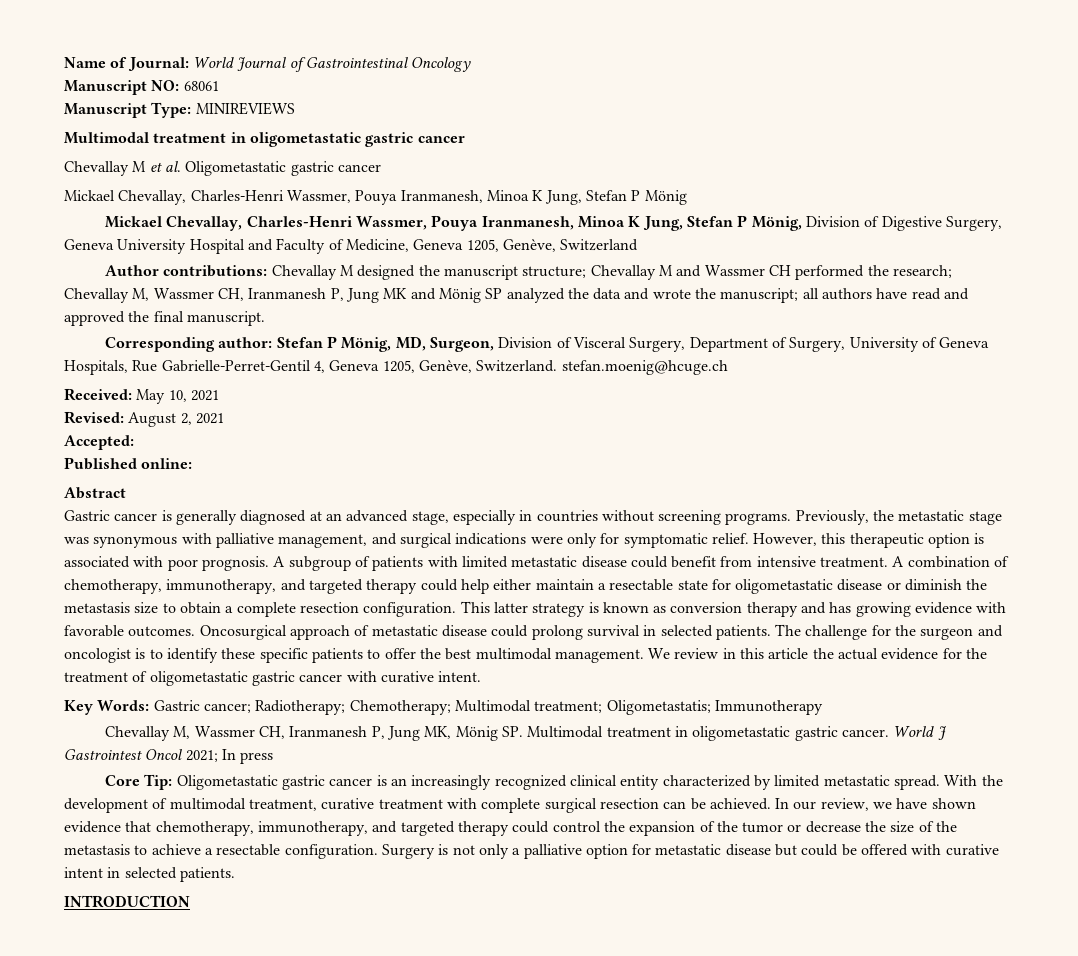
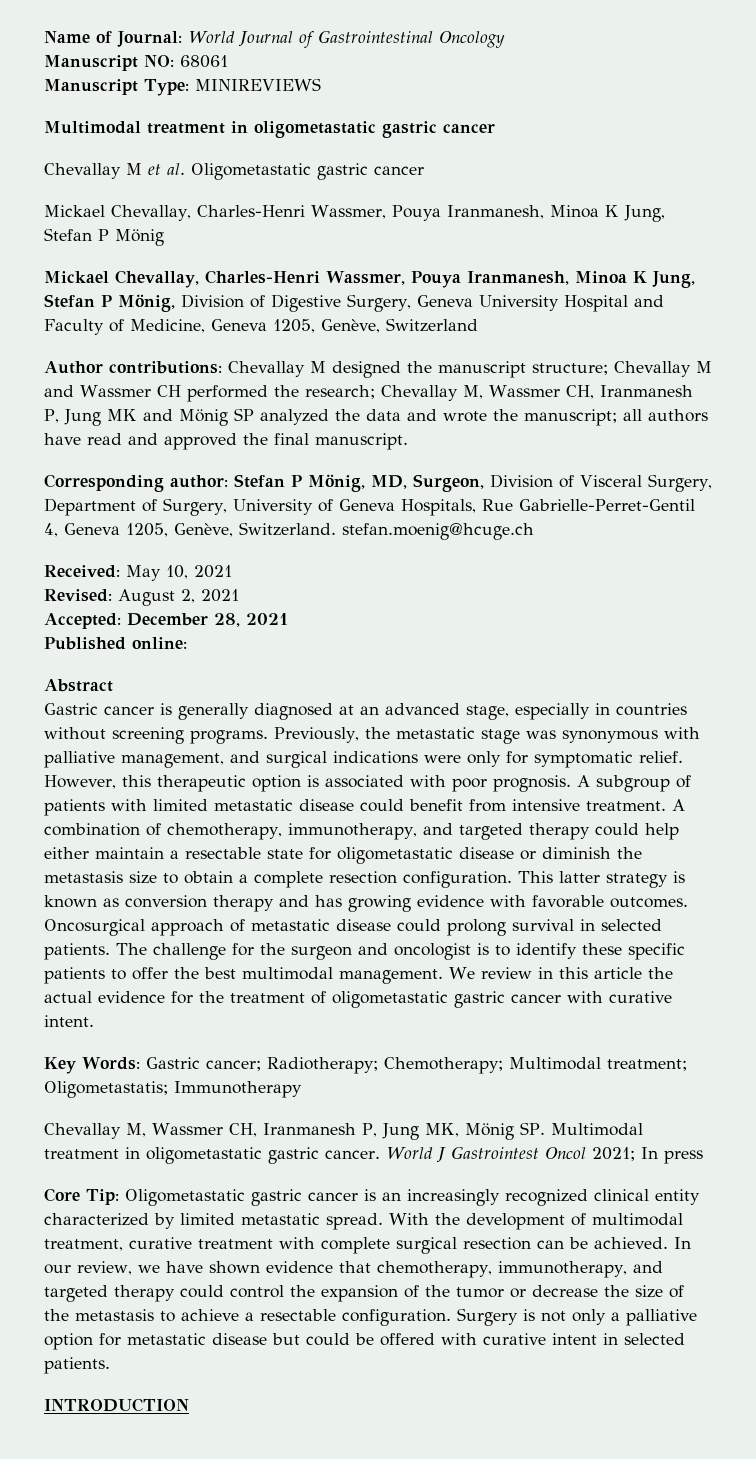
(134, 442) none -> [127,613,288,627] December 28, 2021

